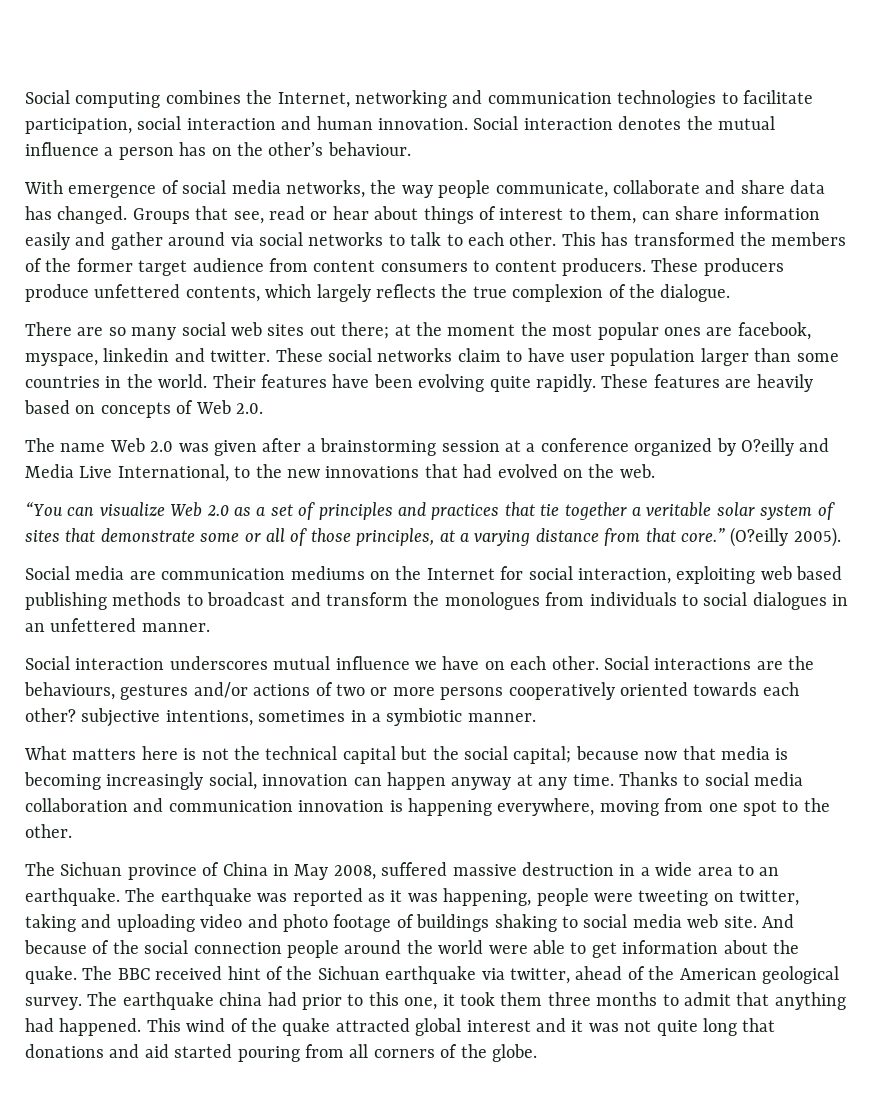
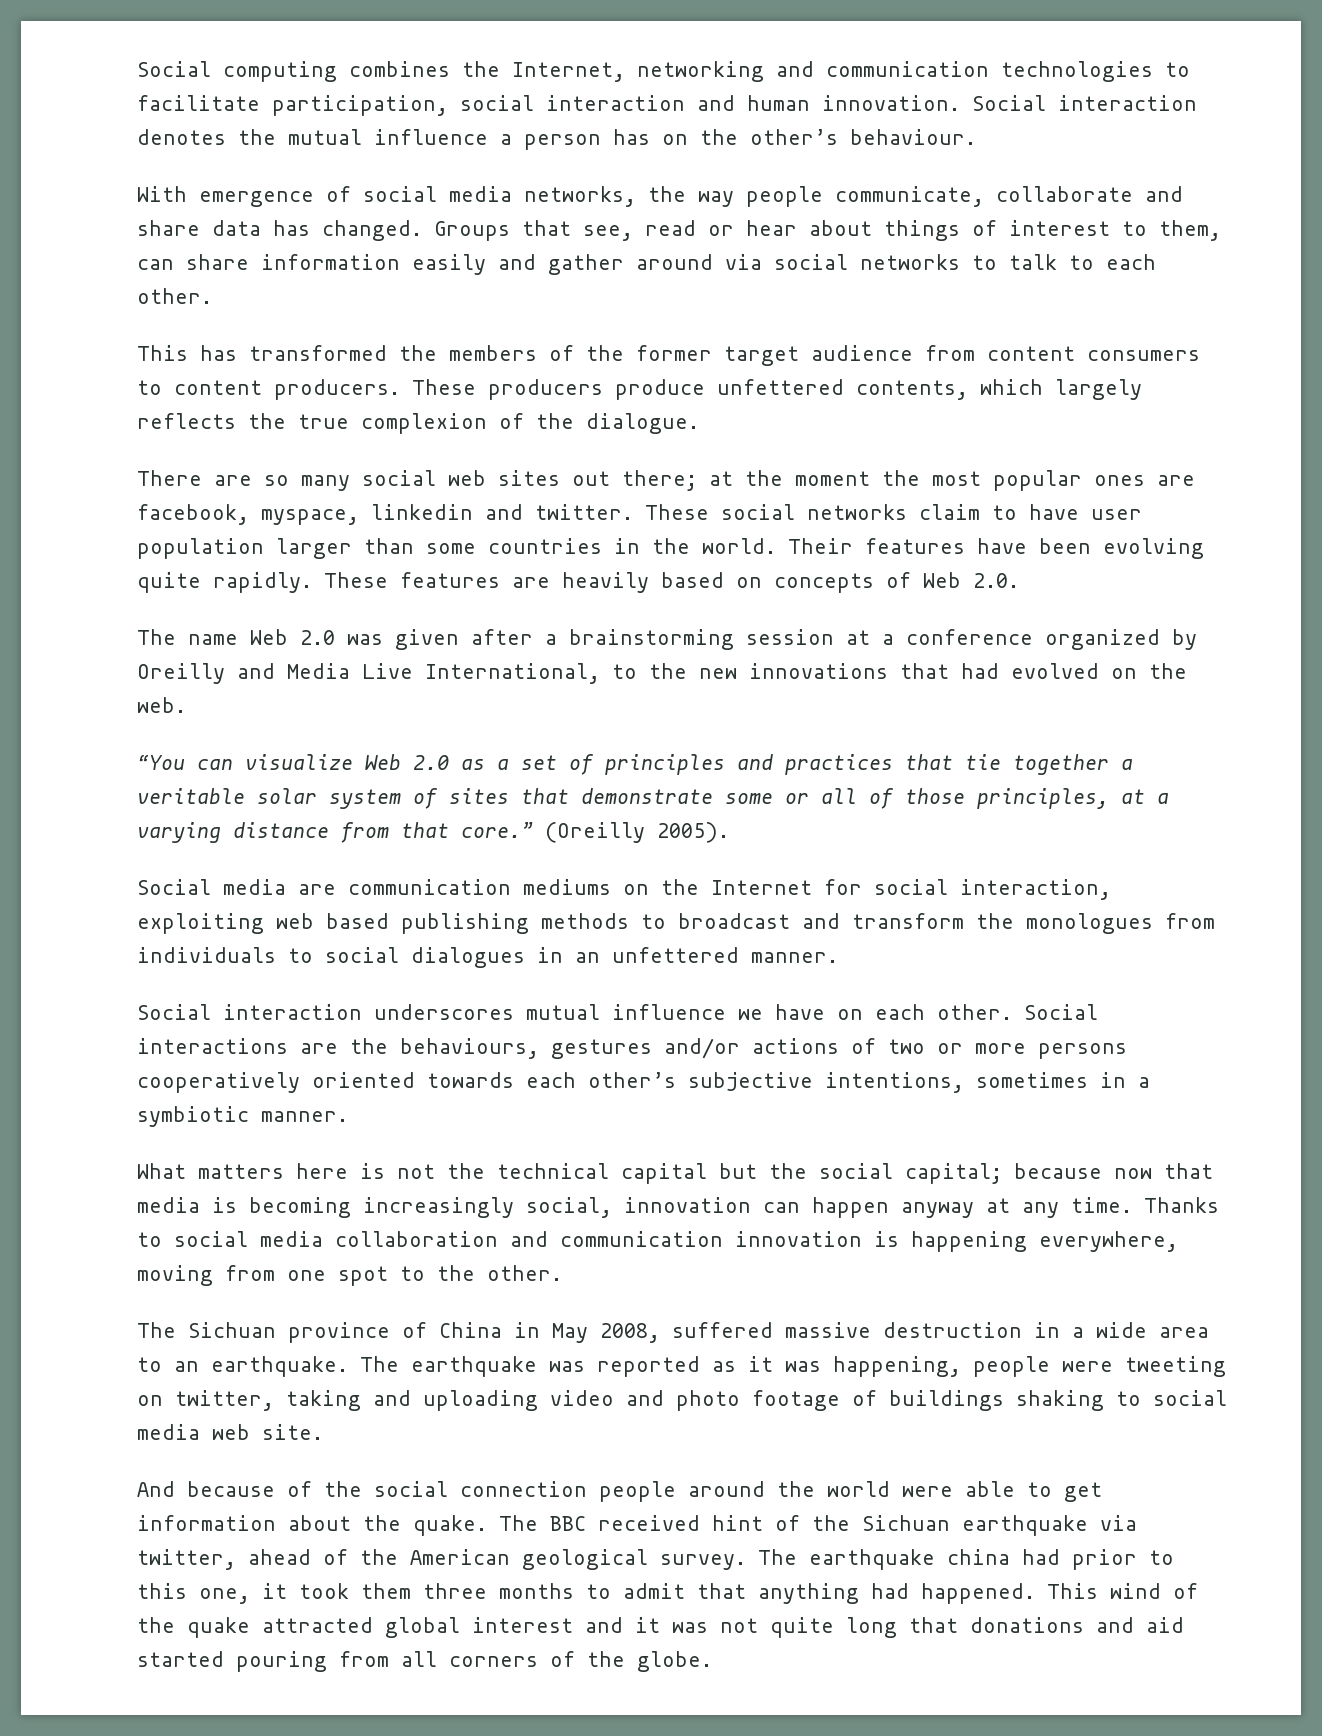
(557, 239) none -> (212, 296) //
[740,438,794,456] O?eilly -> [137,663,225,684] Oreilly
[730,527,789,547] (O?eilly -> [545,822,645,843] (Oreilly
[25,708,76,722] other? -> [588,1072,676,1088] other’s
(757, 922) none -> (323, 1432) //

